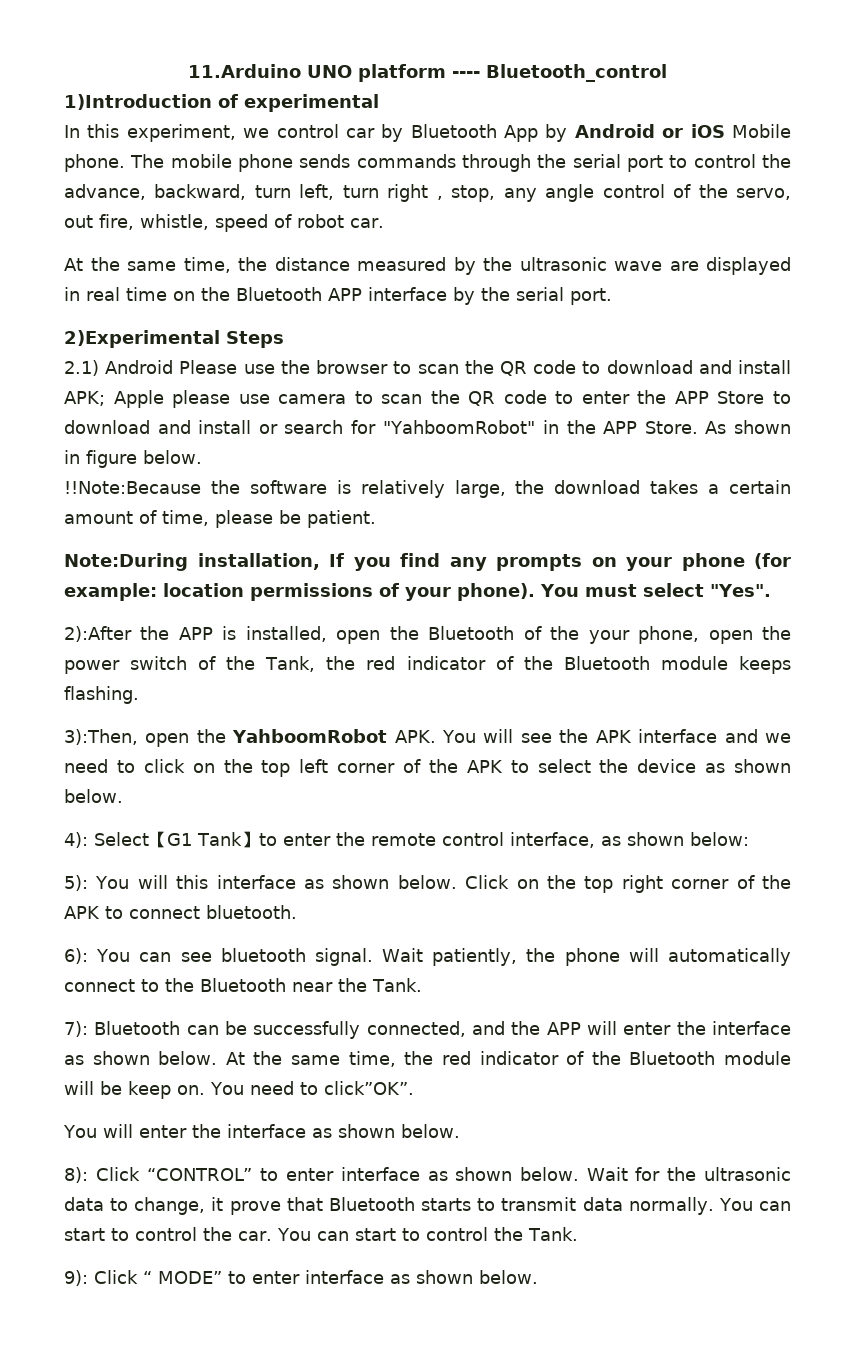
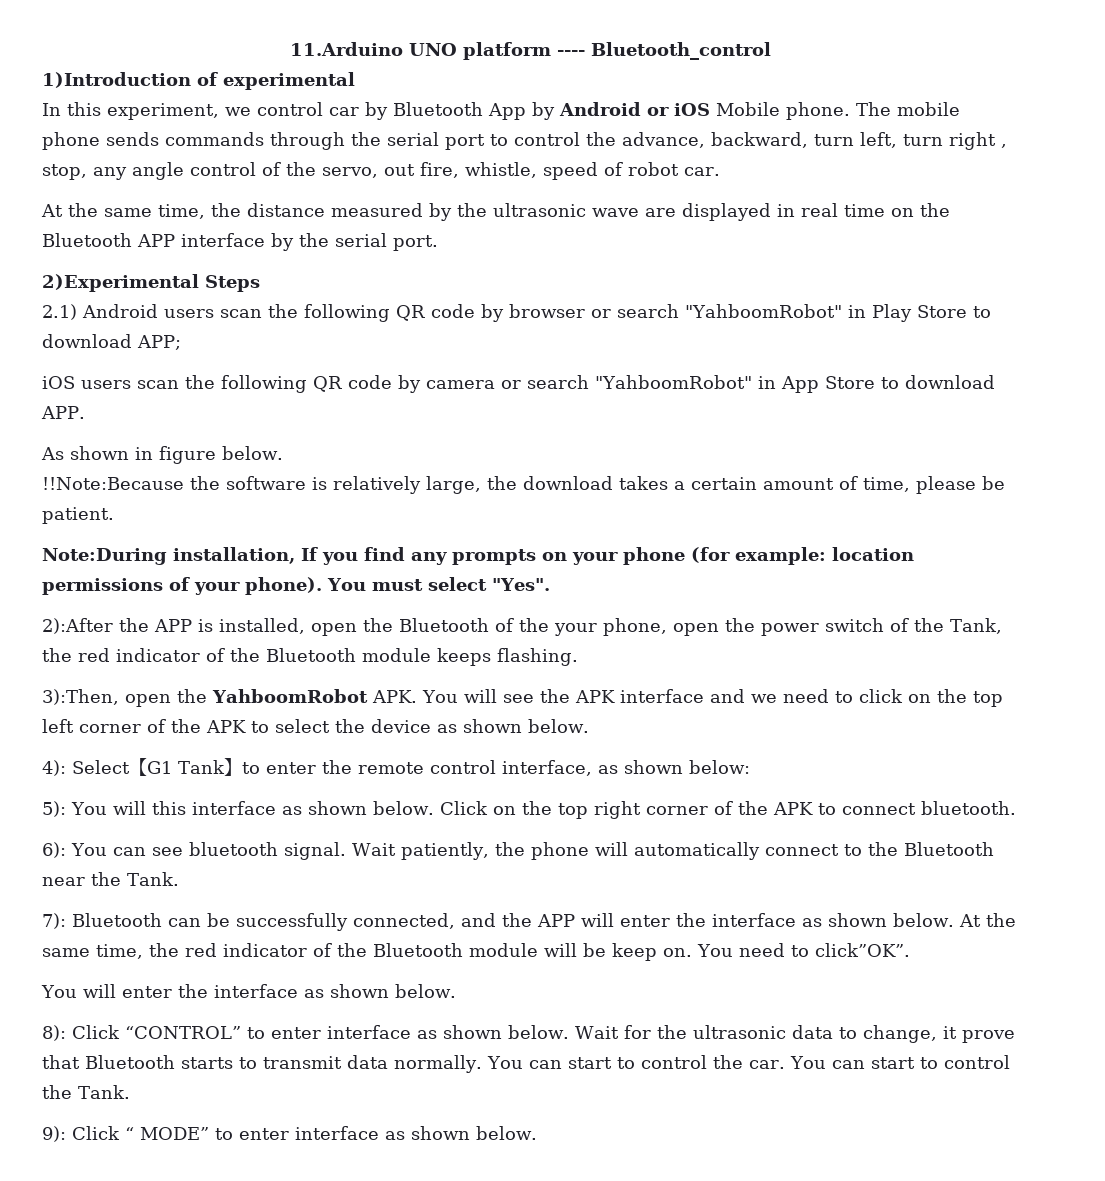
[179,360,791,376] [64,390,791,408] [64,420,698,434] Please use the browser to scan the QR code to download and install APK; Apple please use camera to scan the QR code to enter the APP Store to download and install or search for "YahboomRobot" in the APP Store. -> [164,304,991,322] [42,334,181,350] [42,375,995,393] [41,406,85,419] users scan the following QR code by browser or search "YahboomRobot" in Play Store to download APP; // iOS users scan the following QR code by camera or search "YahboomRobot" in App Store to download APP. //

